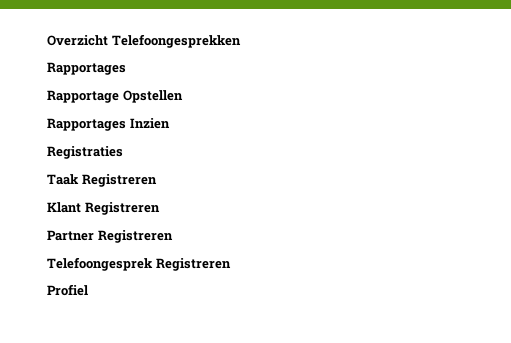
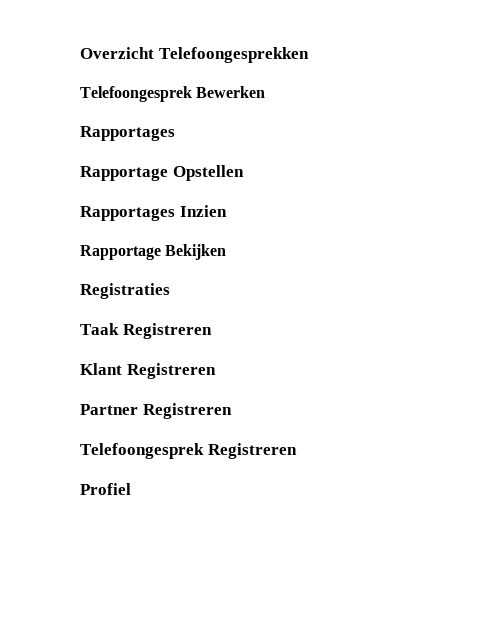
(241, 41) none -> [80,86,266,102] // Telefoongesprek Bewerken
(170, 123) none -> [80,244,227,260] // Rapportage Bekijken

